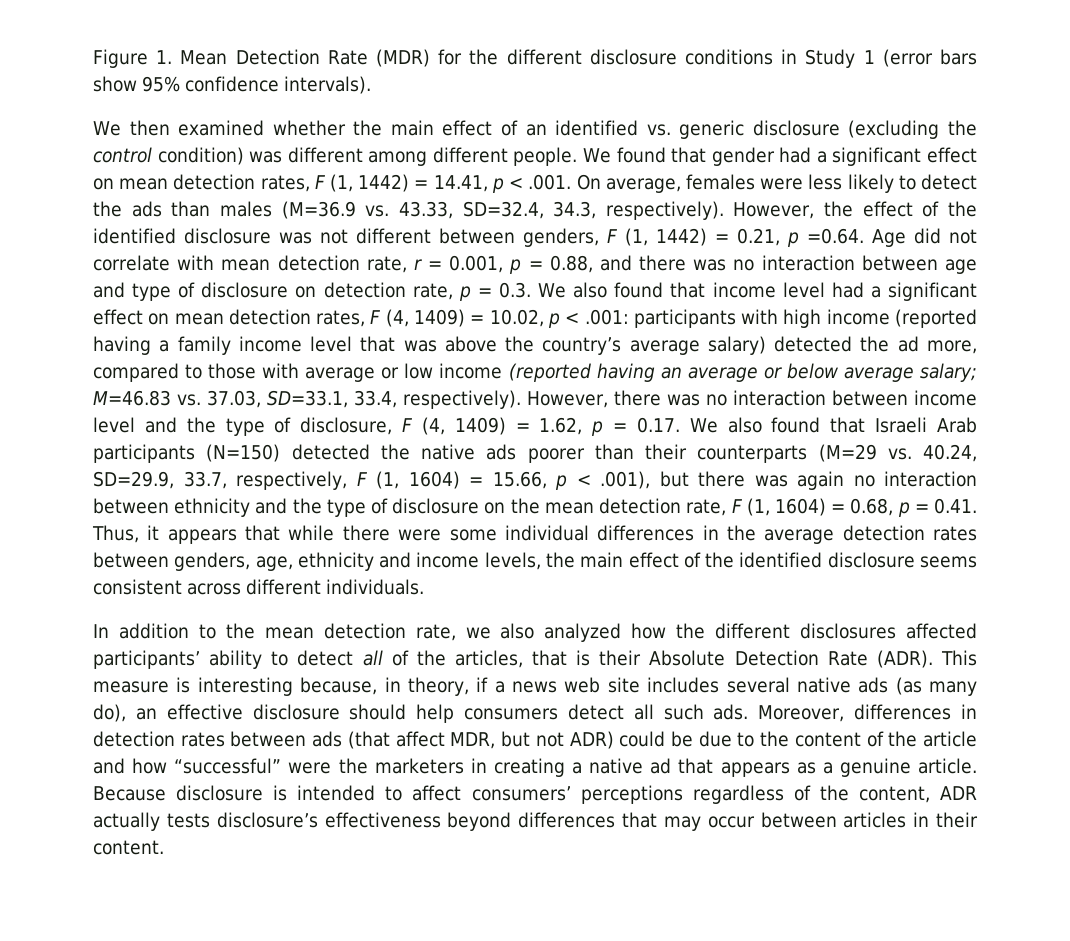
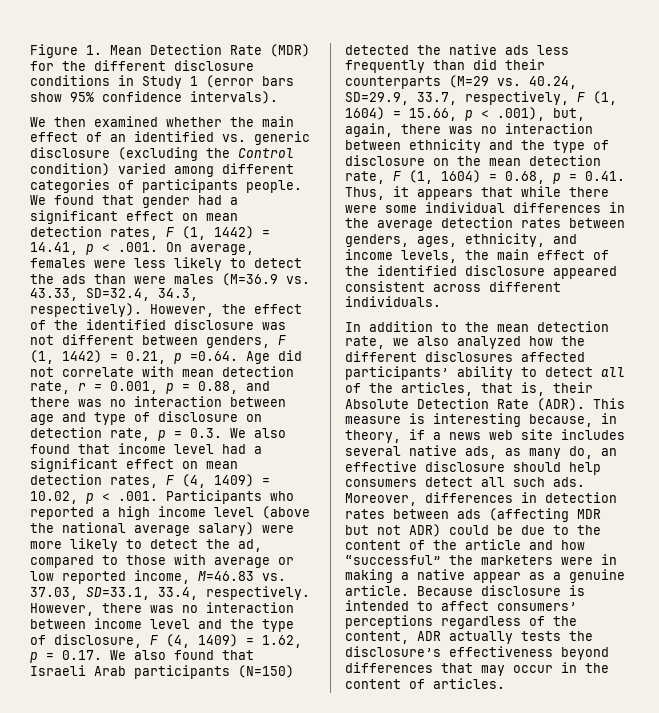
[93,147,508,166] control condition) was different among different -> [238,148,294,158] [30,163,294,177] [30,179,238,193] Control condition) varied among different categories of participants
(211, 209) none -> [134,276,166,284] were
[584,309,977,328] [93,336,977,355] .001: participants with high income (reported having a family income level that was above the country’s average salary) detected the ad more, -> [118,490,294,504] [30,506,310,520] [30,522,294,536] [30,538,262,552] .001. Participants who reported a high income level (above the national average salary) were more likely to detect the ad,
[439,363,978,382] income (reported having an average or below average salary; -> [62,570,190,584] reported income,
[403,390,521,409] respectively). -> [206,586,310,600] respectively.
[527,444,634,463] poorer than -> [537,45,569,55] [345,59,497,73] less frequently than did
[659,471,844,490] but there was again -> [553,108,585,121] [345,123,473,137] but, again, there was
[255,552,374,571] age, ethnicity -> [417,233,545,247] ages, ethnicity,
[920,556,978,568] seems -> [553,266,617,279] appeared
[576,650,591,666] is -> [521,382,545,396] is,
[858,677,977,696] [93,704,126,722] ads (as many do), -> [465,446,593,459] ads, as many do,
[347,731,496,749] (that affect MDR, -> [489,508,601,522] (affecting MDR
[288,762,332,774] were -> (441, 560) none
[470,758,790,777] in creating a native ad that appears -> [561,554,617,565] [345,569,521,583] were in making a native appear
(210, 820) none -> [569,631,593,641] the
[760,812,979,828] [93,840,164,855] between articles in their content. -> [561,662,609,673] [345,678,505,689] in the content of articles.

